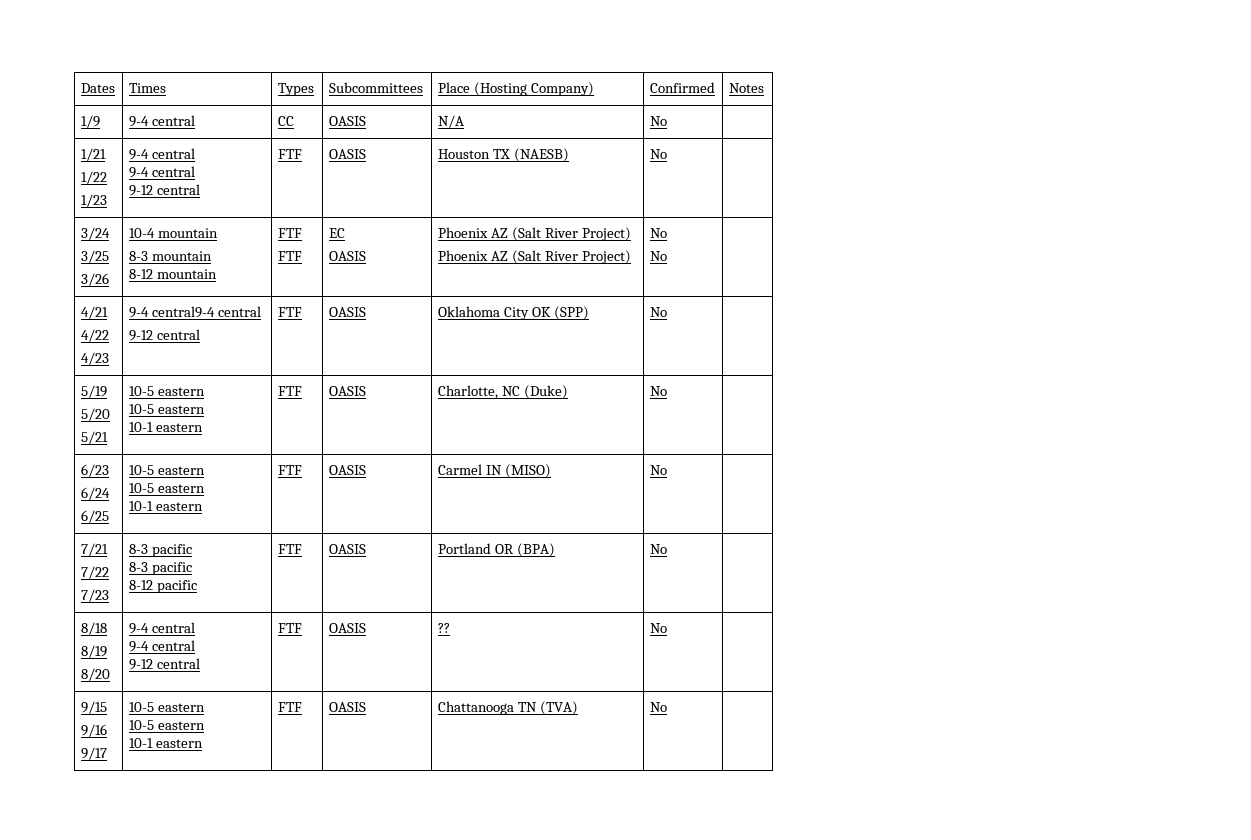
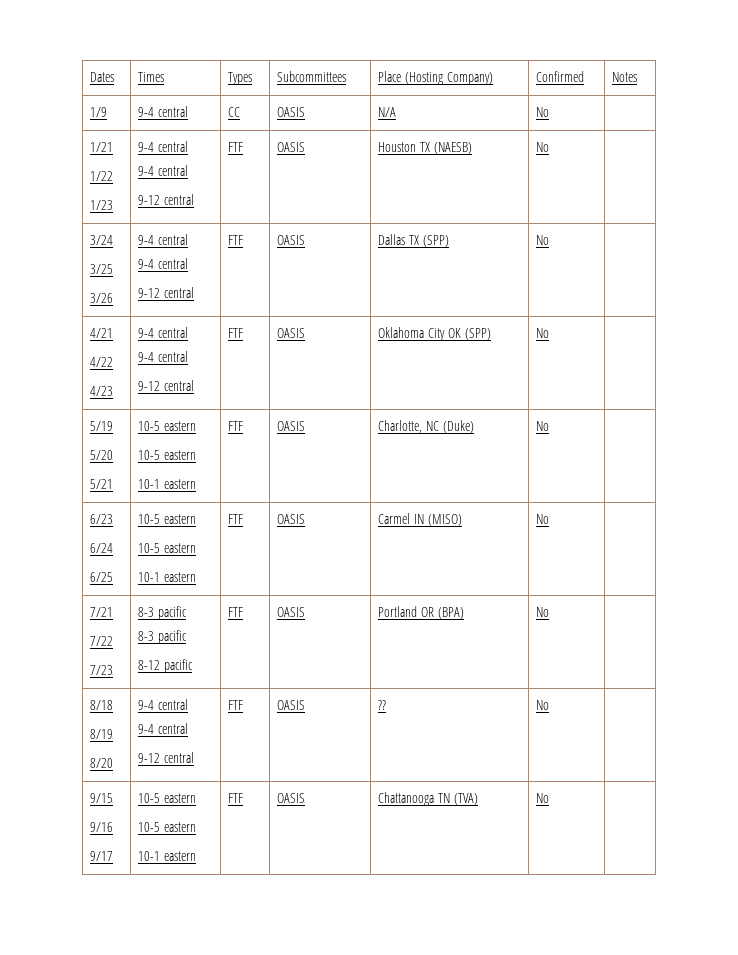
[128,228,218,238] [128,251,212,261] [128,269,217,279] [277,228,302,238] [277,251,302,261] [328,228,345,238] [328,251,366,261] [437,227,631,241] [437,250,631,264] [649,228,667,238] [649,251,667,261] 10-4 mountain // 8-3 mountain // 8-12 mountain | FTF // FTF | EC // OASIS | Phoenix AZ (Salt River Project) // Phoenix AZ (Salt River Project) | No // No -> [138,234,189,245] [138,258,189,269] [138,287,195,298] [228,235,244,245] [277,235,306,245] [378,234,450,247] [536,235,550,245] 9-4 central // 9-4 central // 9-12 central | FTF | OASIS | Dallas TX (SPP) | No
[151,306,215,318] central9-4 -> [158,327,189,338] [138,352,155,362] central // 9-4

